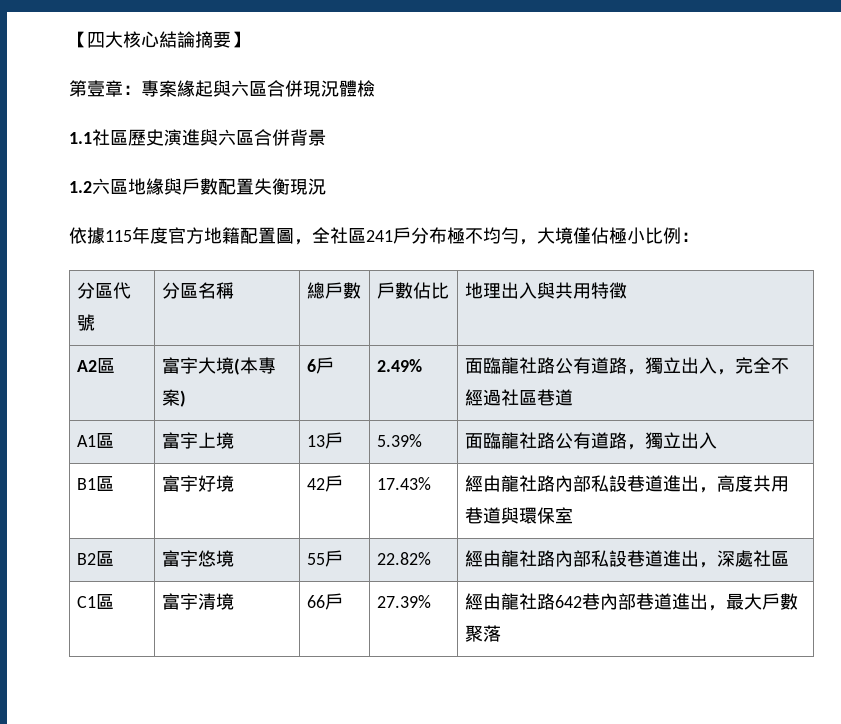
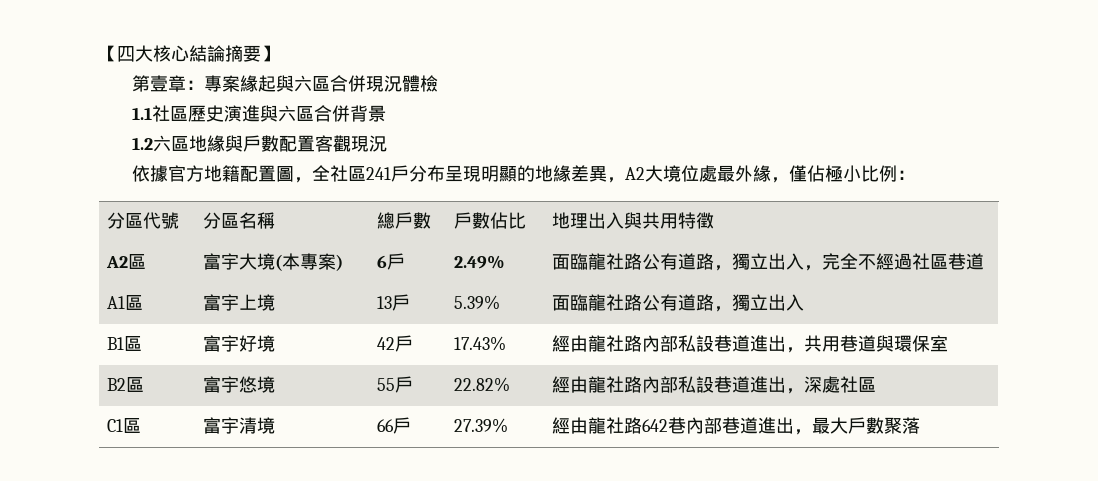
[254,178,290,195] 失衡 -> [315,135,352,152] 客觀
[105,227,168,244] 115年度 -> (169, 173) none
[447,227,573,245] 極不均勻，大境 -> [445,165,790,183] 呈現明顯的地緣差異，A2大境位處最外緣，
[716,475,753,492] 高度 -> (805, 350) none

